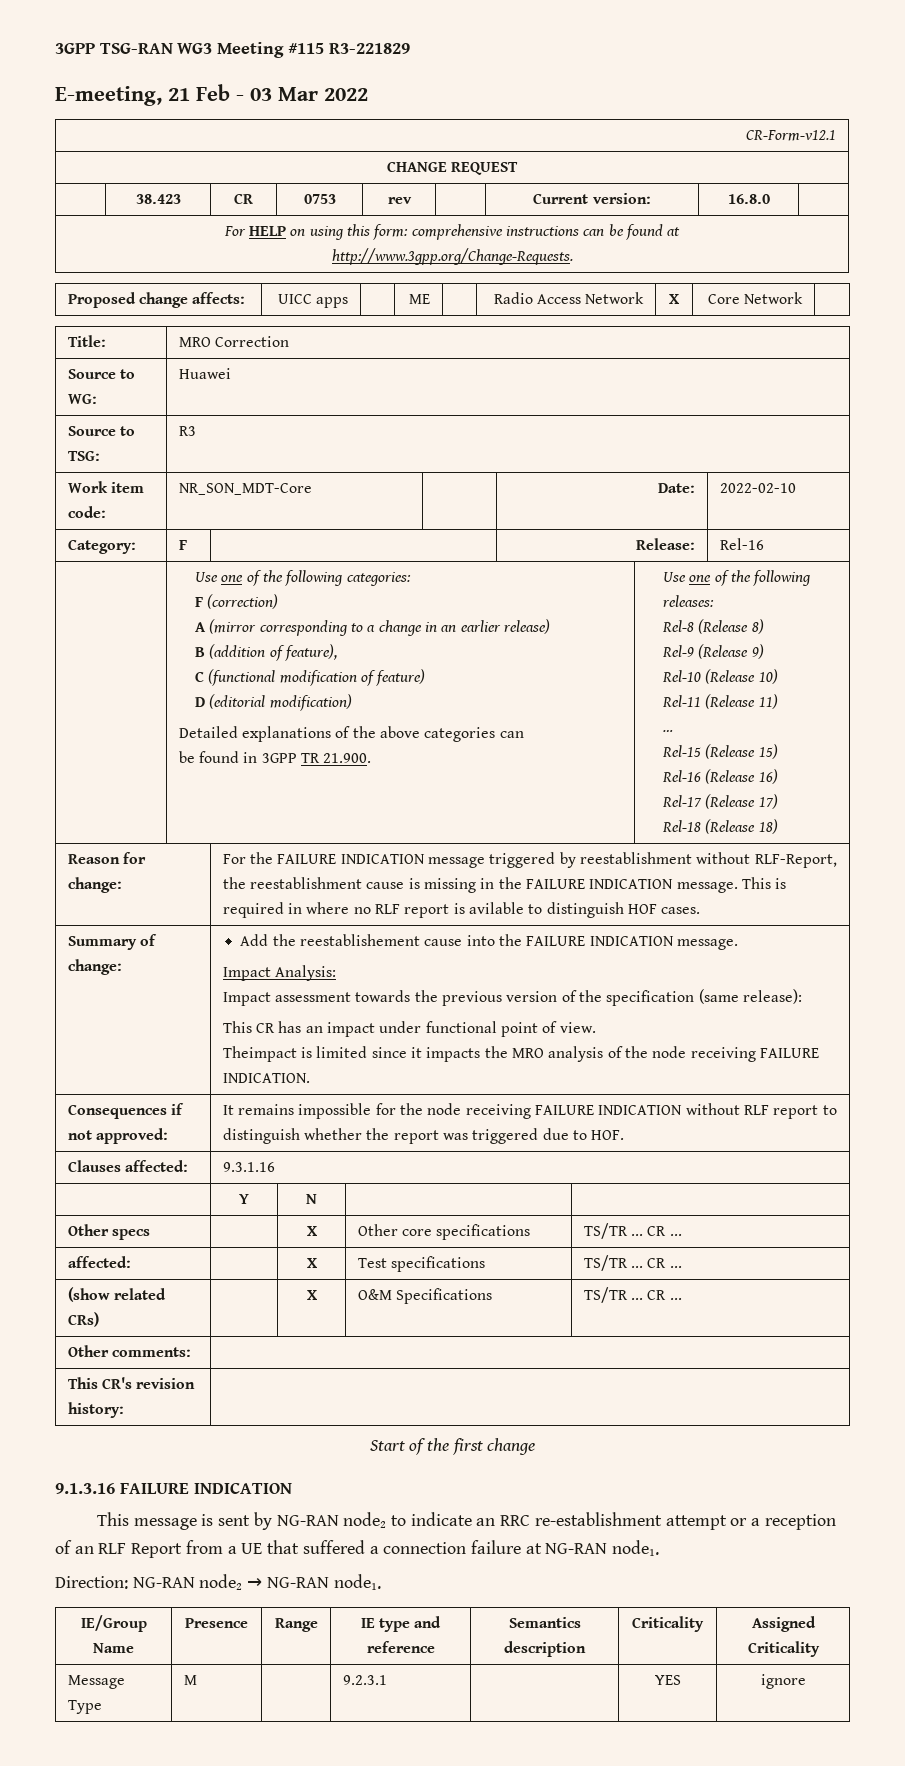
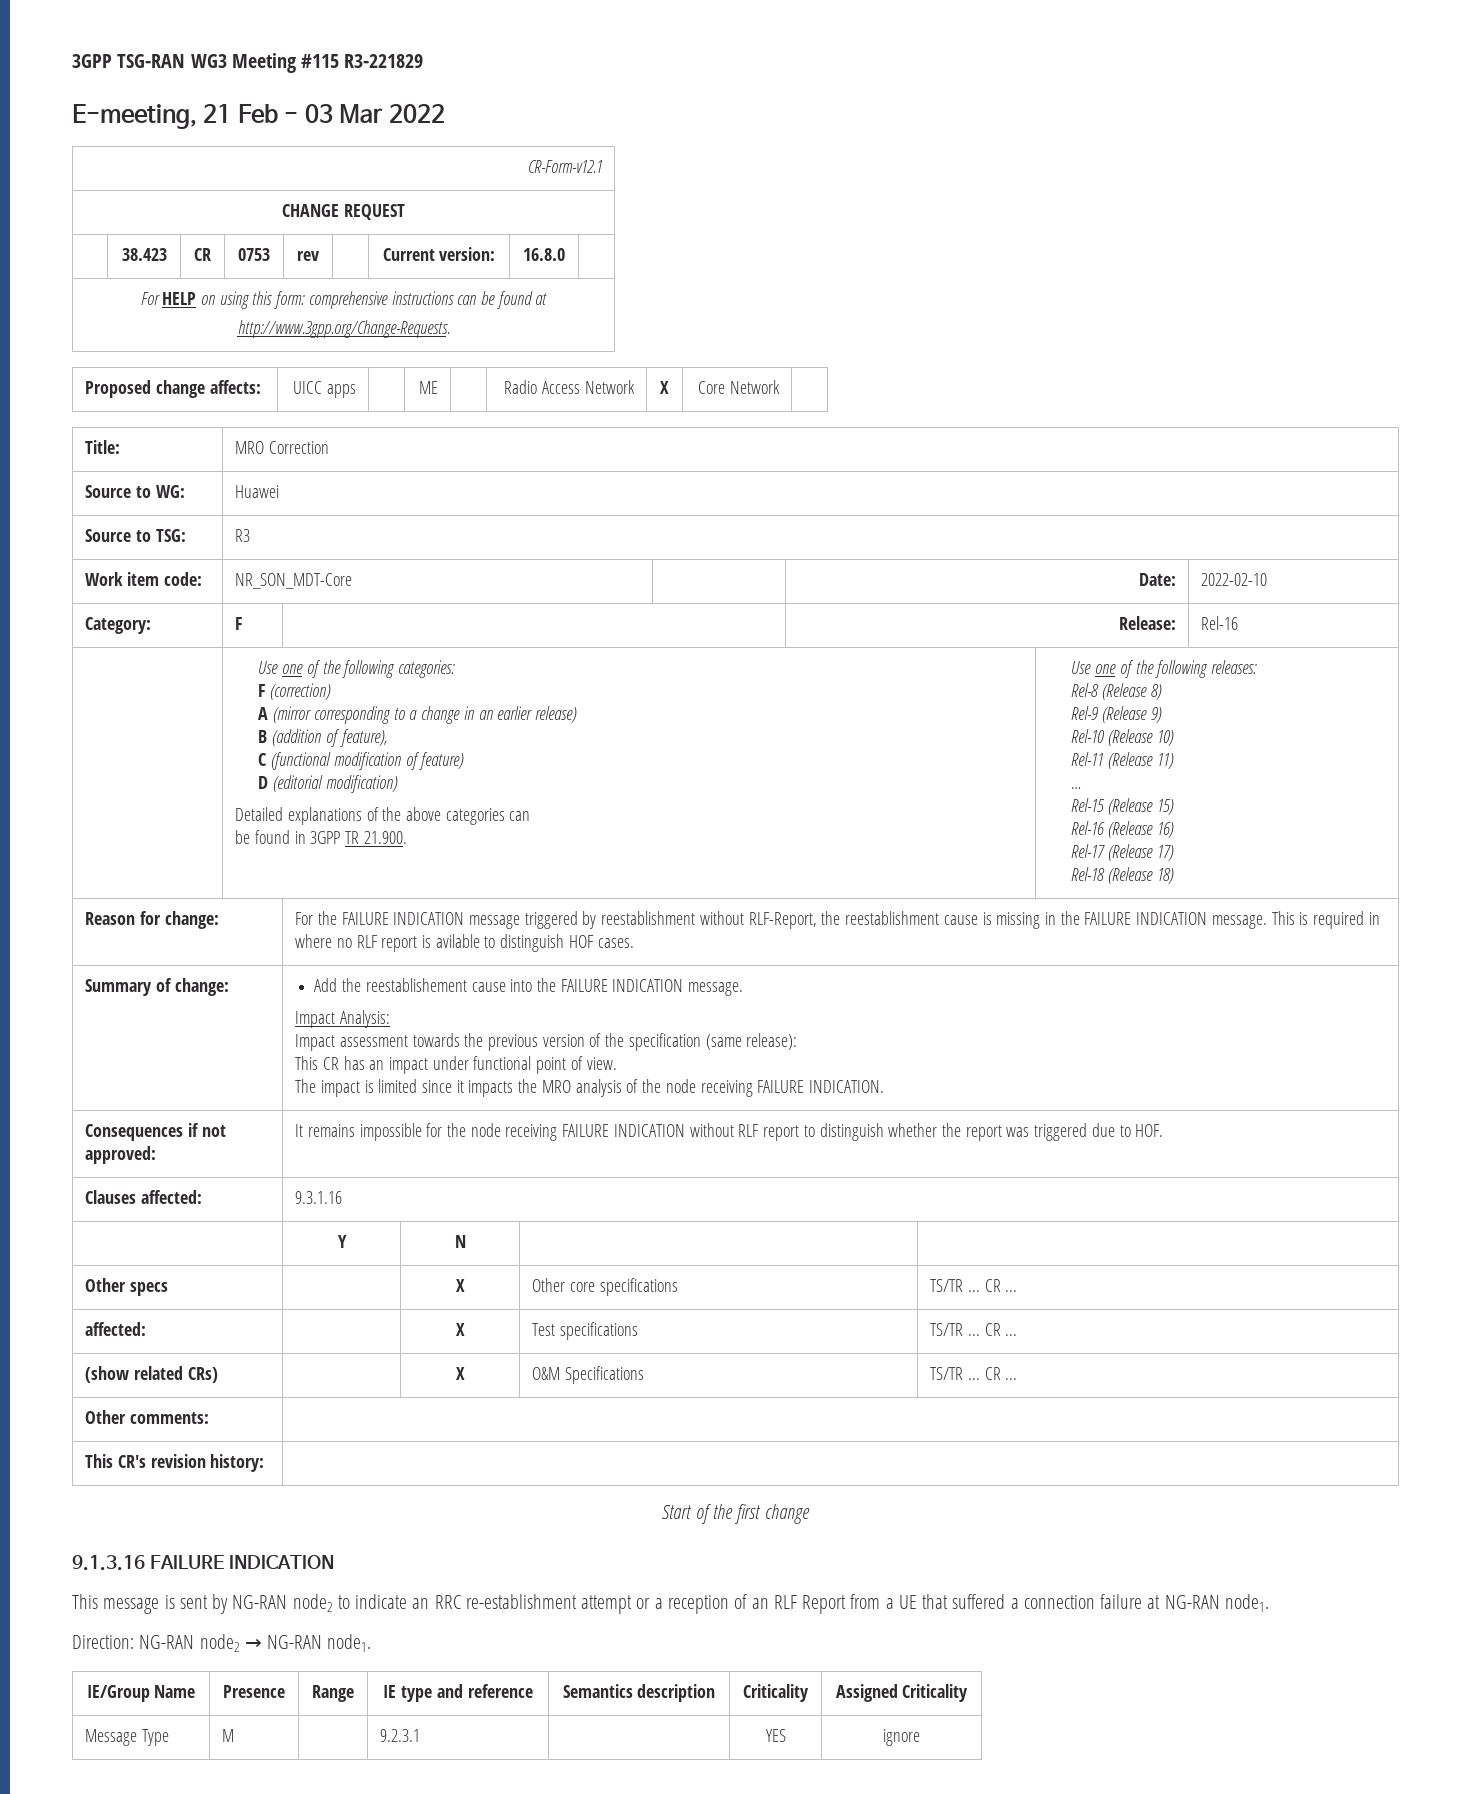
[222,1046,297,1062] Theimpact -> [295,1079,360,1097] The impact

